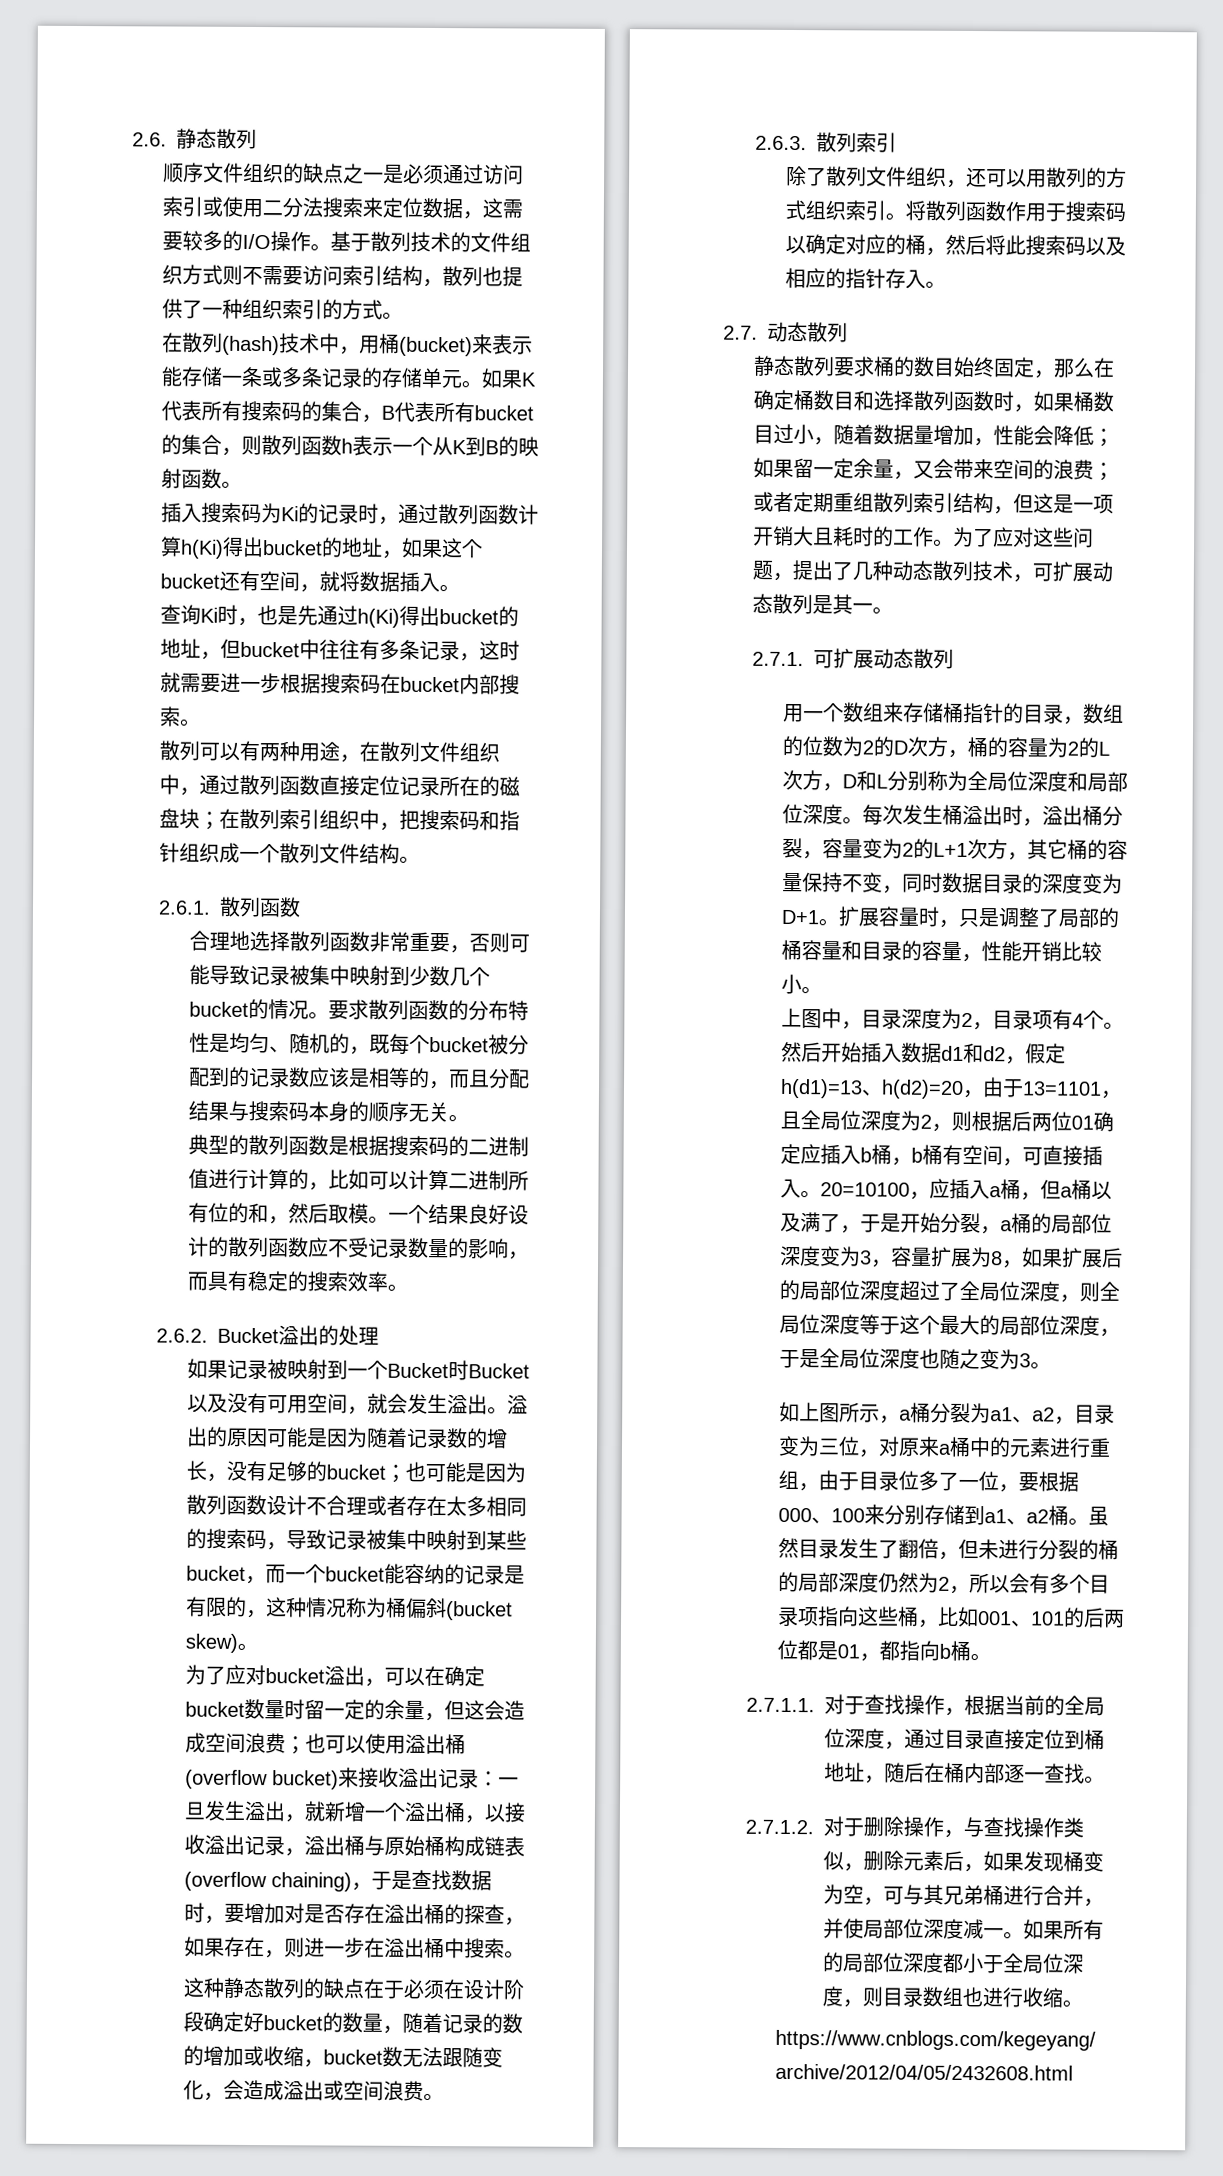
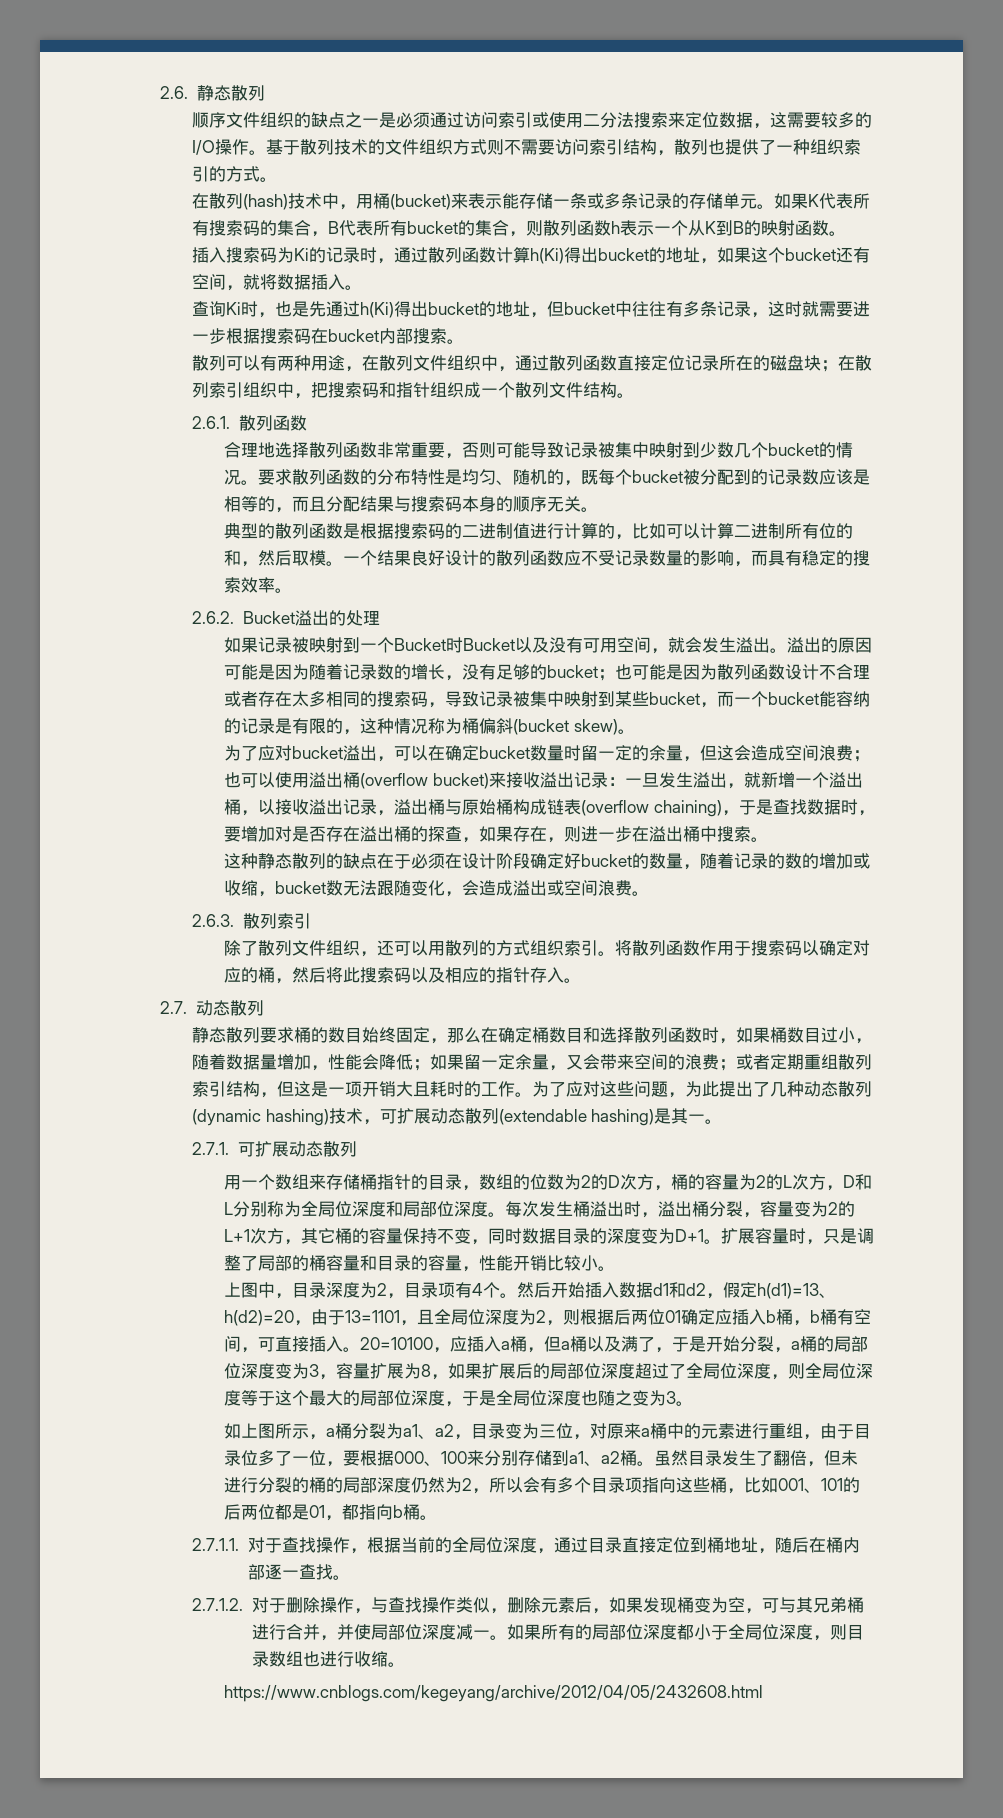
(793, 577) none -> [685,1081,720,1097] 为此
(973, 571) none -> [192,1109,329,1126] (dynamic hashing)
(813, 604) none -> [498,1109,655,1126] (extendable hashing)

